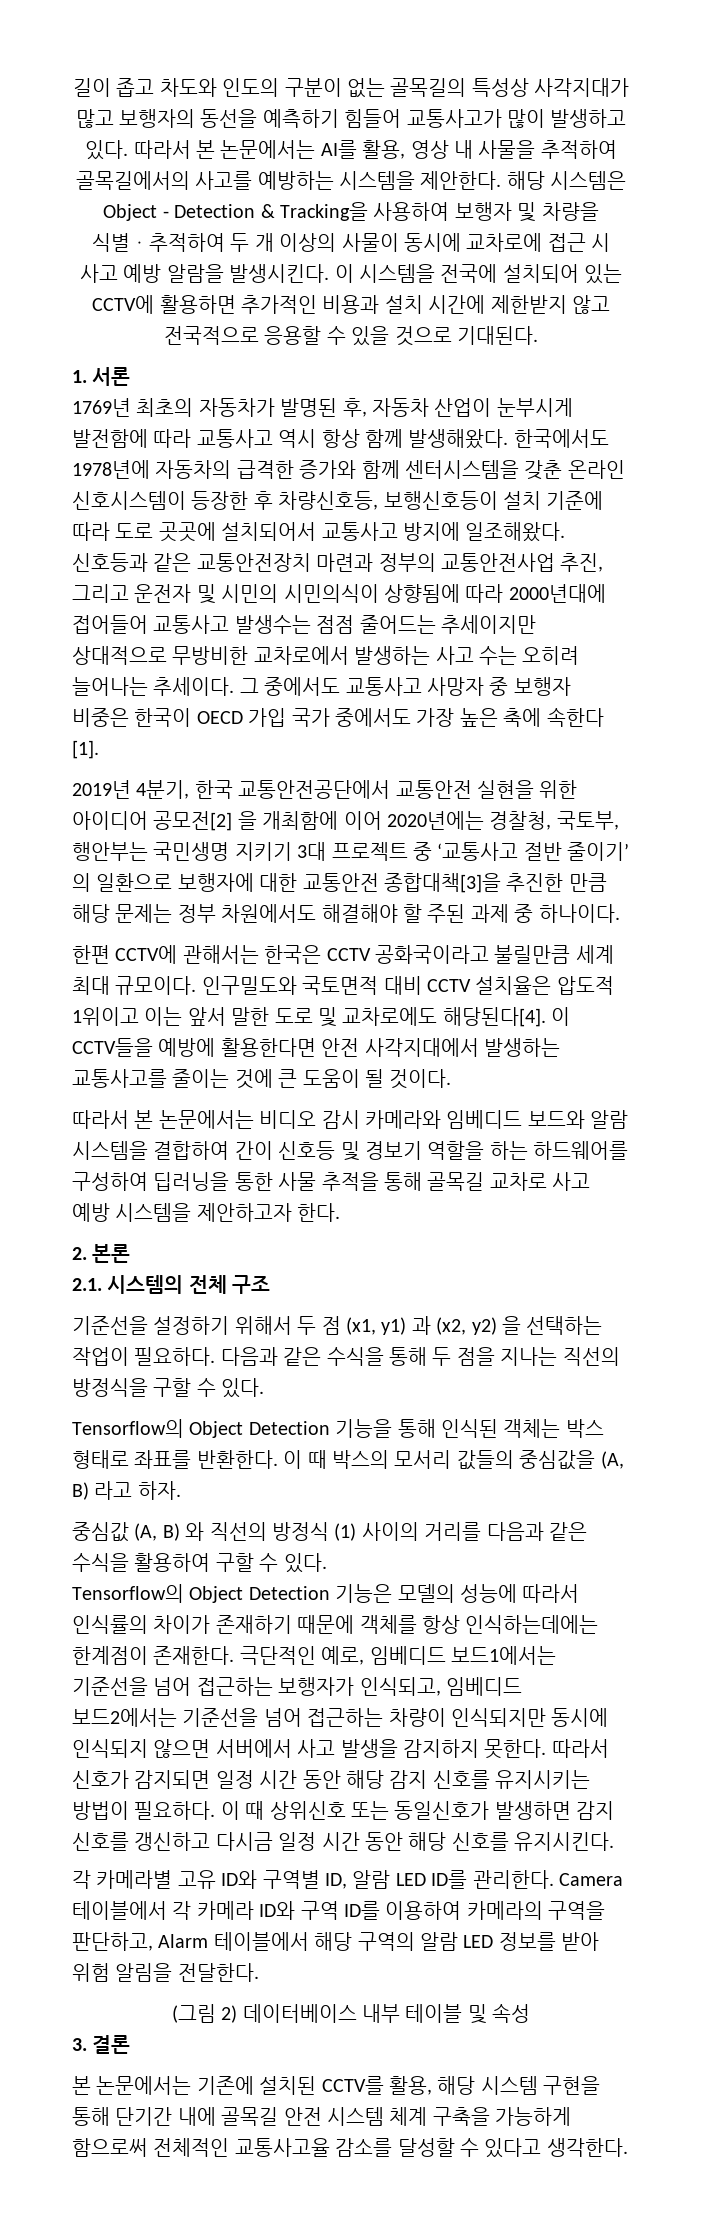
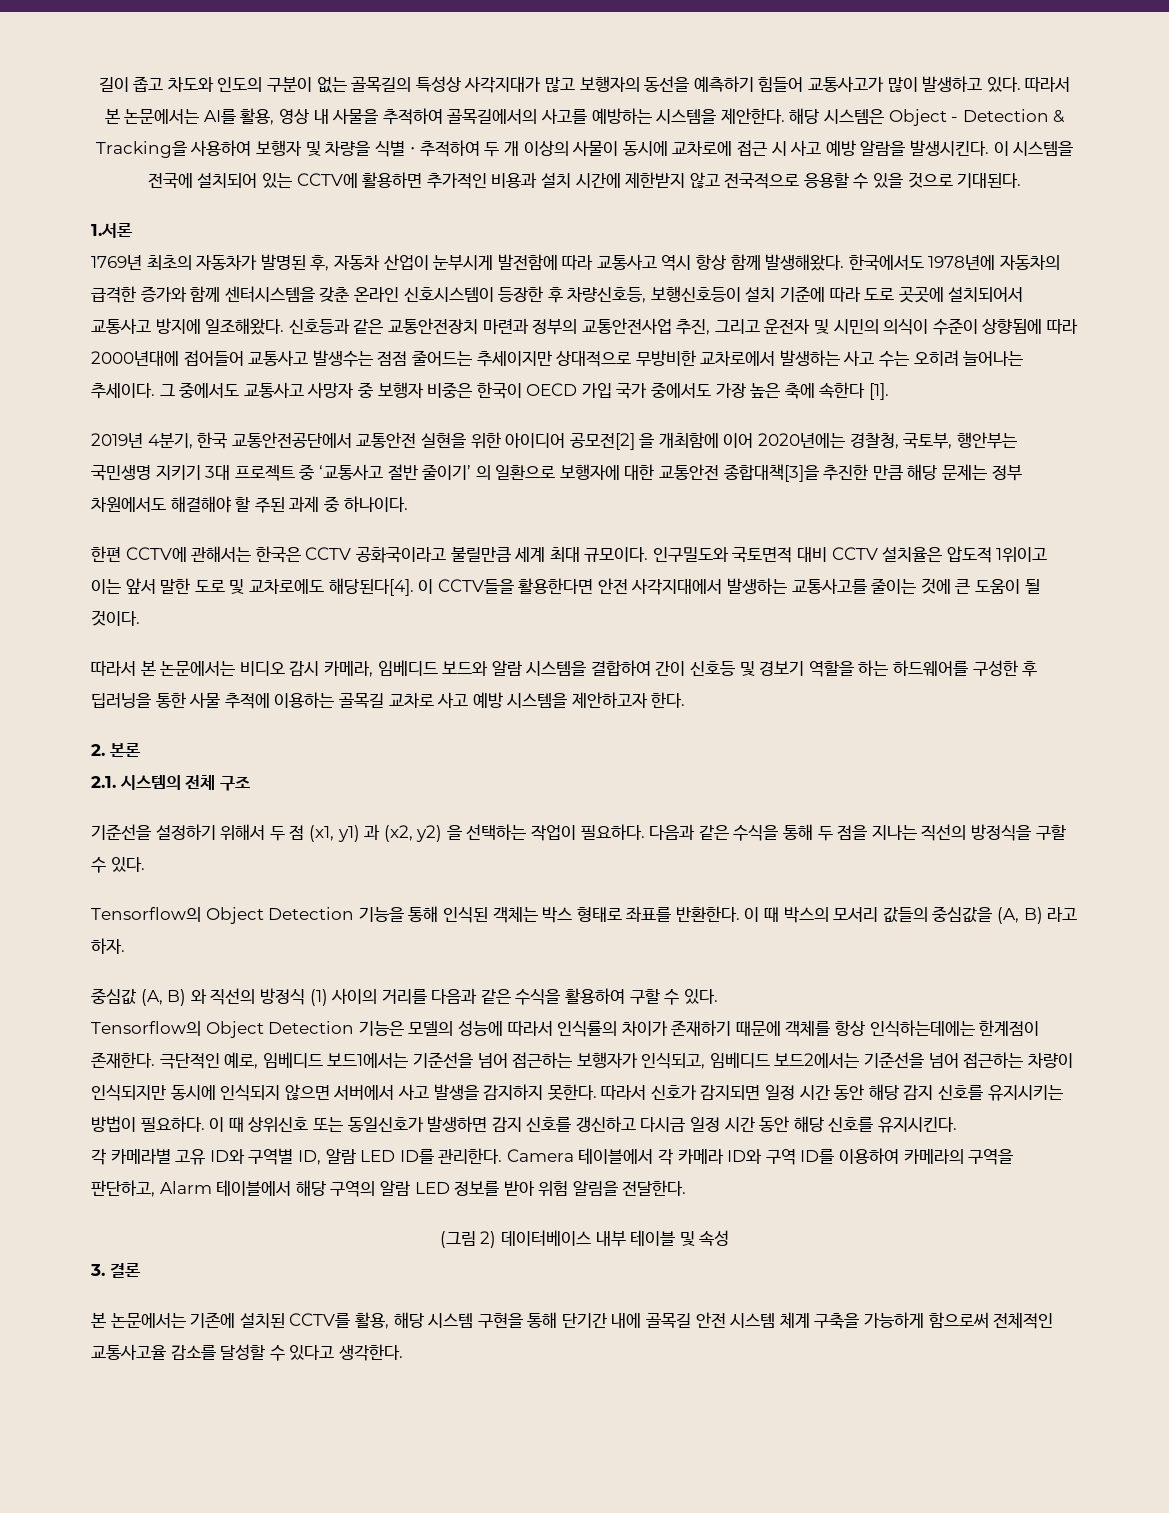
[72,367,131,386] 1. 서론 -> [91,223,133,238] 1.서론
[283,584,379,603] 시민의식이 -> [883,318,978,335] 의식이 수준이
[158,1038,216,1057] 예방에 -> (514, 586) none
[365,1110,441,1129] 카메라와 -> [323,661,373,677] 카메라,
[72,1172,148,1191] 구성하여 -> [972,660,1038,677] 구성한 후
[321,1172,422,1191] 추적을 통해 -> [224,692,335,709] 추적에 이용하는

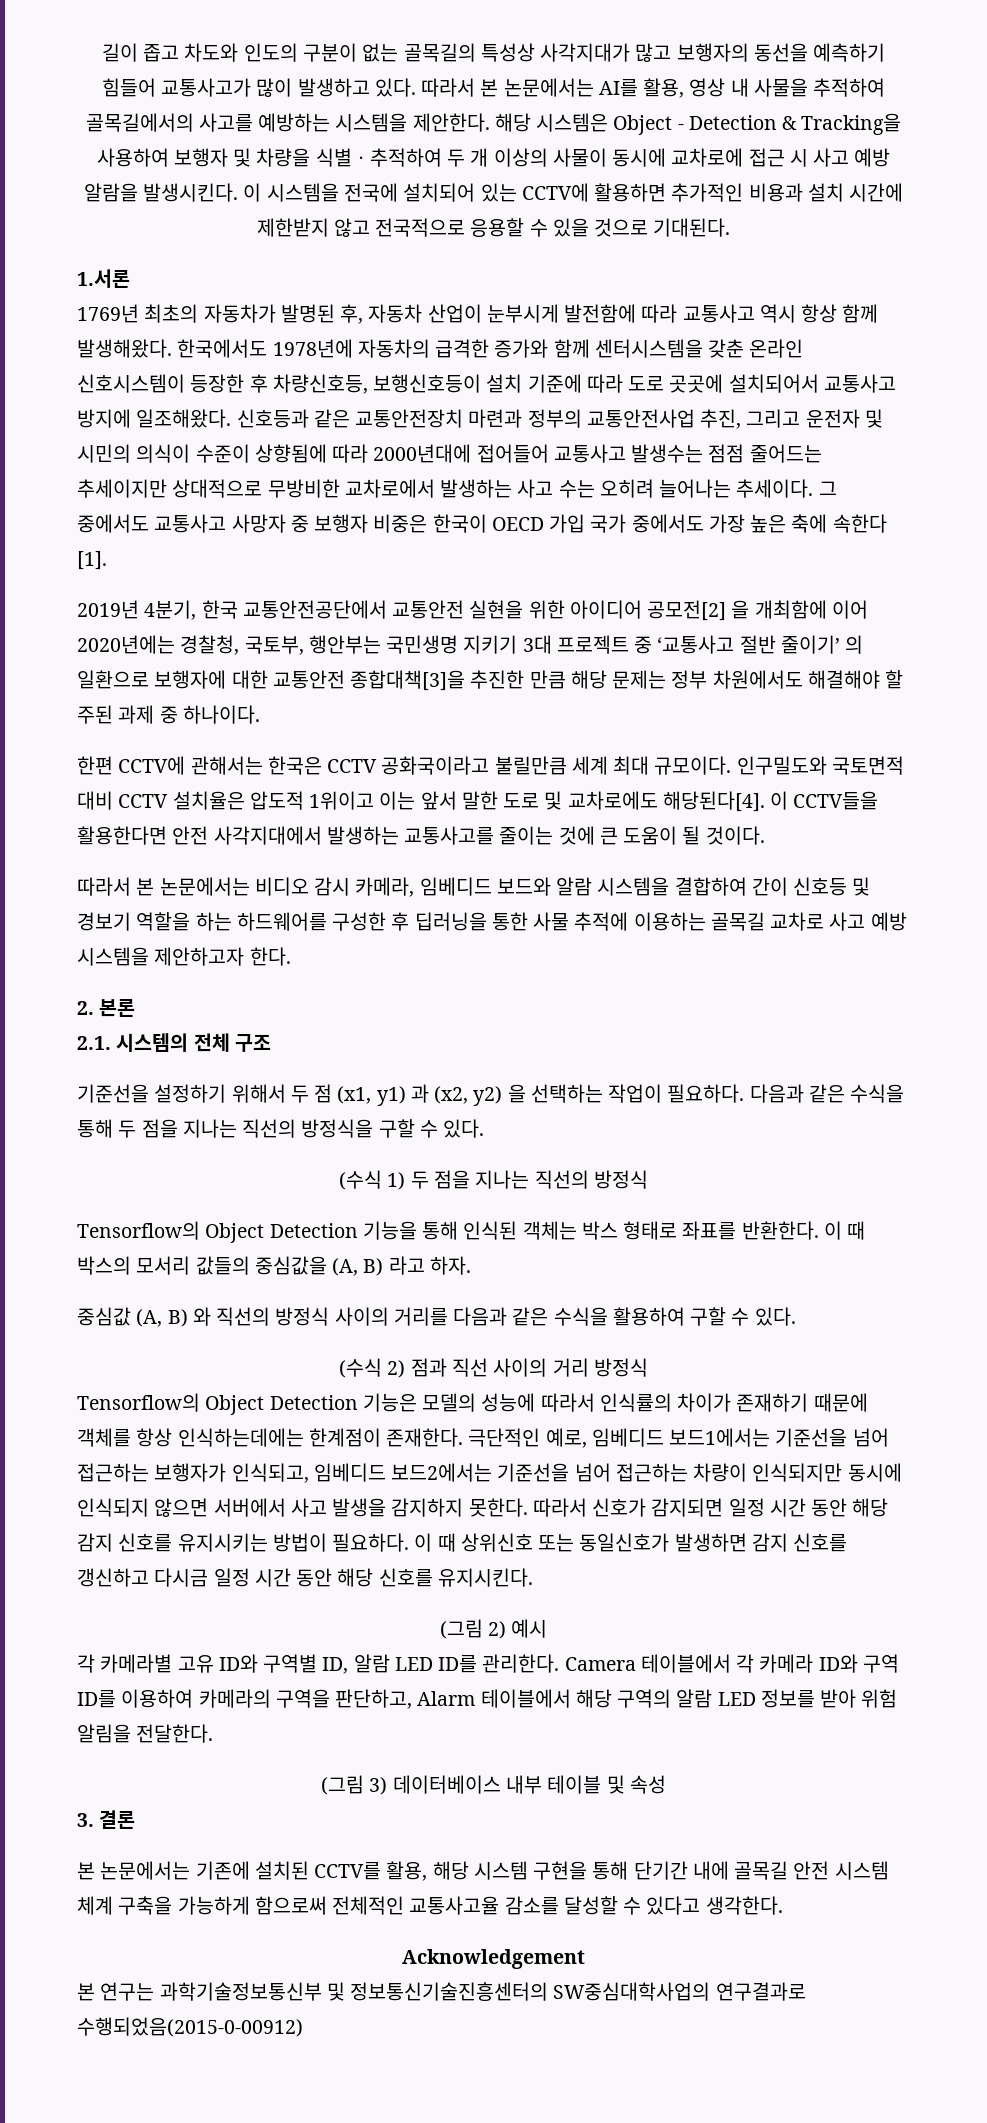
(145, 864) none -> [339,1170,648,1190] // (수식 1) 두 점을 지나는 직선의 방정식
[309,989,328,1006] (1) -> (330, 1316) none
(718, 996) none -> [339,1358,648,1378] // (수식 2) 점과 직선 사이의 거리 방정식
(958, 1125) none -> [439,1619,548,1639] // (그림 2) 예시
[480,1231,497,1248] 2) -> [369,1777,388,1795] 3)
(403, 1352) none -> [402,1949,585,1969] [77,1982,806,2001] [77,2017,303,2037] // Acknowledgement // 본 연구는 과학기술정보통신부 및 정보통신기술진흥센터의 SW중심대학사업의 연구결과로 수행되었음(2015-0-00912)

